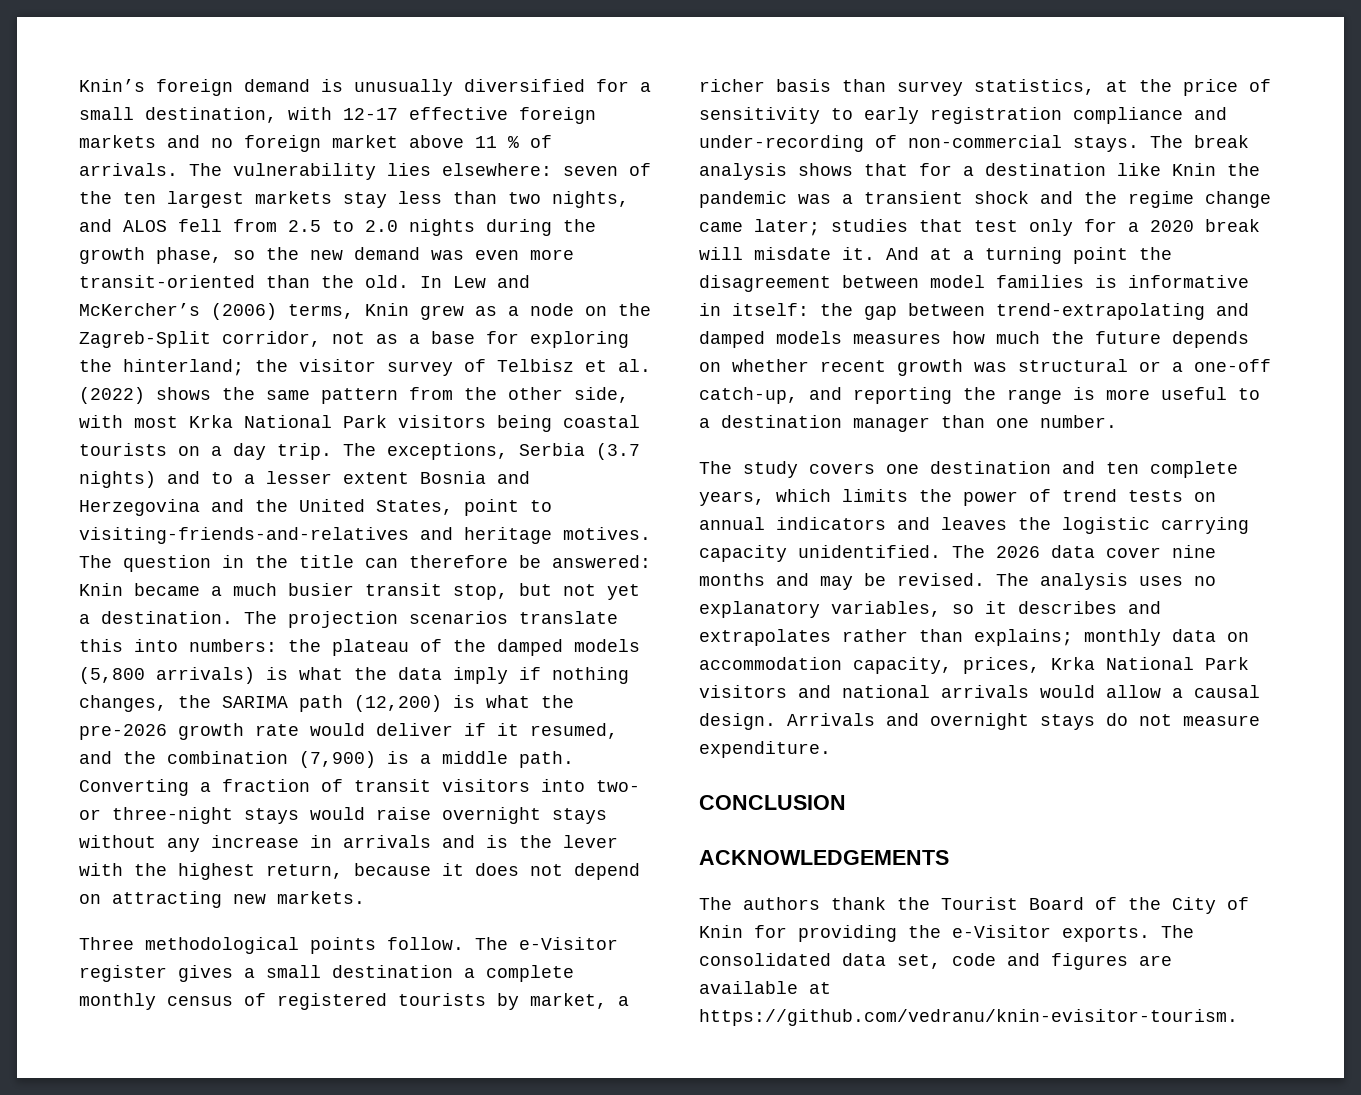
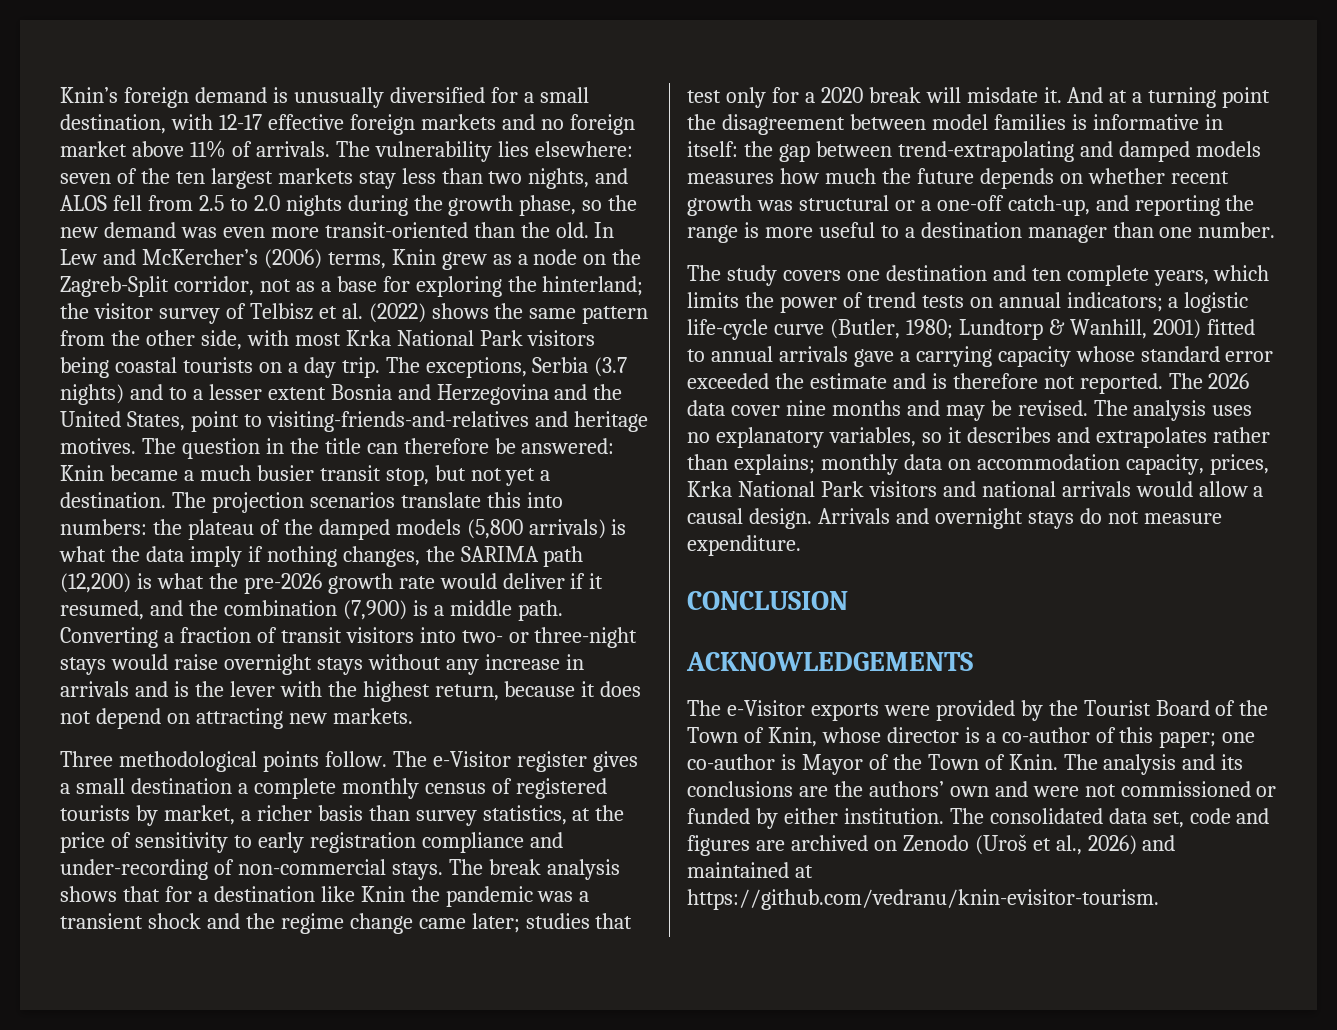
[475,136,519,148] 11 % -> [189,140,226,158] 11%
[776,517,1249,534] [699,545,941,562] indicators and leaves the logistic carrying capacity unidentified. -> [1066,292,1249,313] [687,319,1255,340] [687,346,1274,367] [687,373,1163,394] indicators; a logistic life-cycle curve (Butler, 1980; Lundtorp & Wanhill, 2001) fitted to annual arrivals gave a carrying capacity whose standard error exceeded the estimate and is therefore not reported.
[743,897,886,910] authors thank -> [726,700,1043,721] e-Visitor exports were provided by
[1172,897,1249,914] [699,925,1150,942] City of Knin for providing the e-Visitor exports. -> [687,727,1256,748] [687,754,1244,775] [687,781,1277,797] [687,808,944,829] Town of Knin, whose director is a co-author of this paper; one co-author is Mayor of the Town of Knin. The analysis and its conclusions are the authors’ own and were not commissioned or funded by either institution.
[699,981,798,994] available -> [790,834,1176,855] [687,862,789,878] archived on Zenodo (Uroš et al., 2026) and maintained

